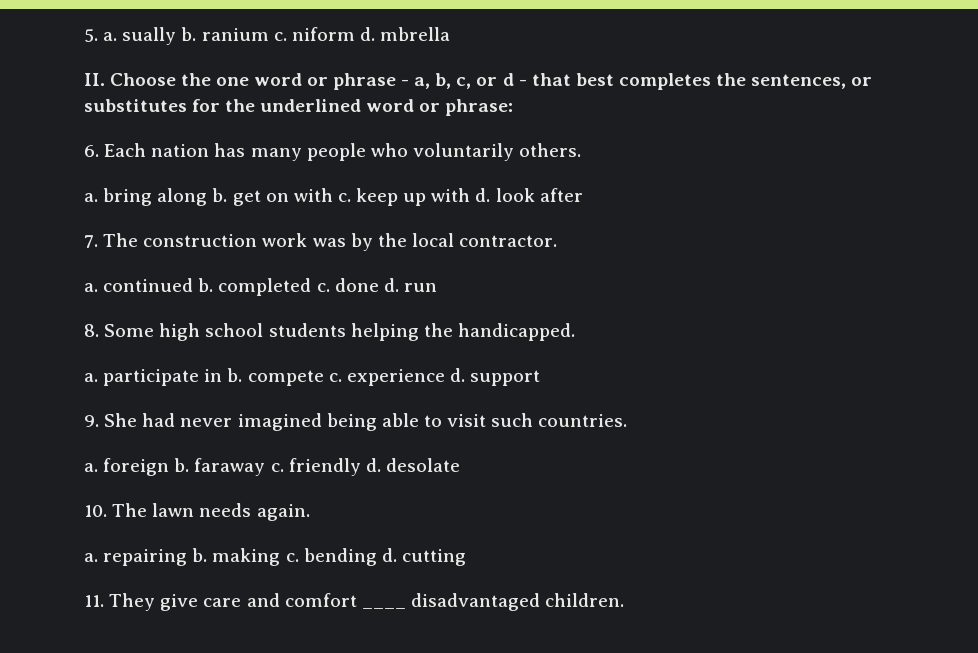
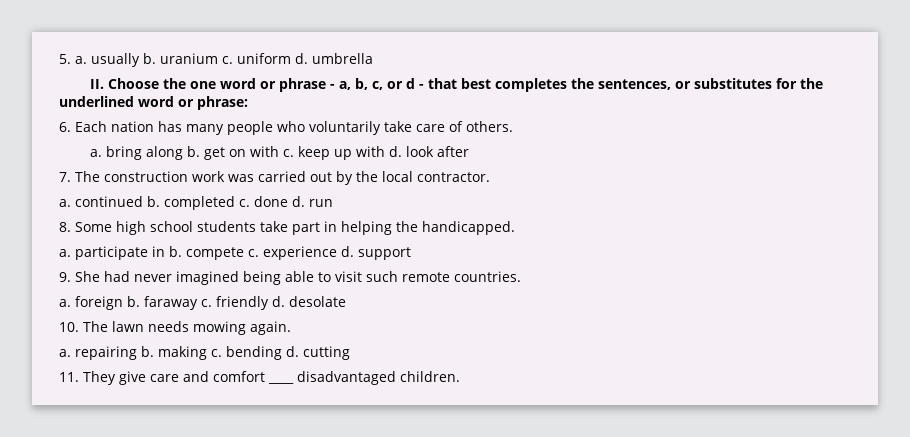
[122,27,451,45] sually b. ranium c. niform d. mbrella -> [91,53,373,67] usually b. uranium c. uniform d. umbrella
(514, 152) none -> [384,121,463,132] take care of
(346, 242) none -> [258,171,332,182] carried out
(346, 330) none -> [260,221,337,235] take part in
(534, 420) none -> [402,272,450,282] remote
(252, 510) none -> [193,321,246,335] mowing

